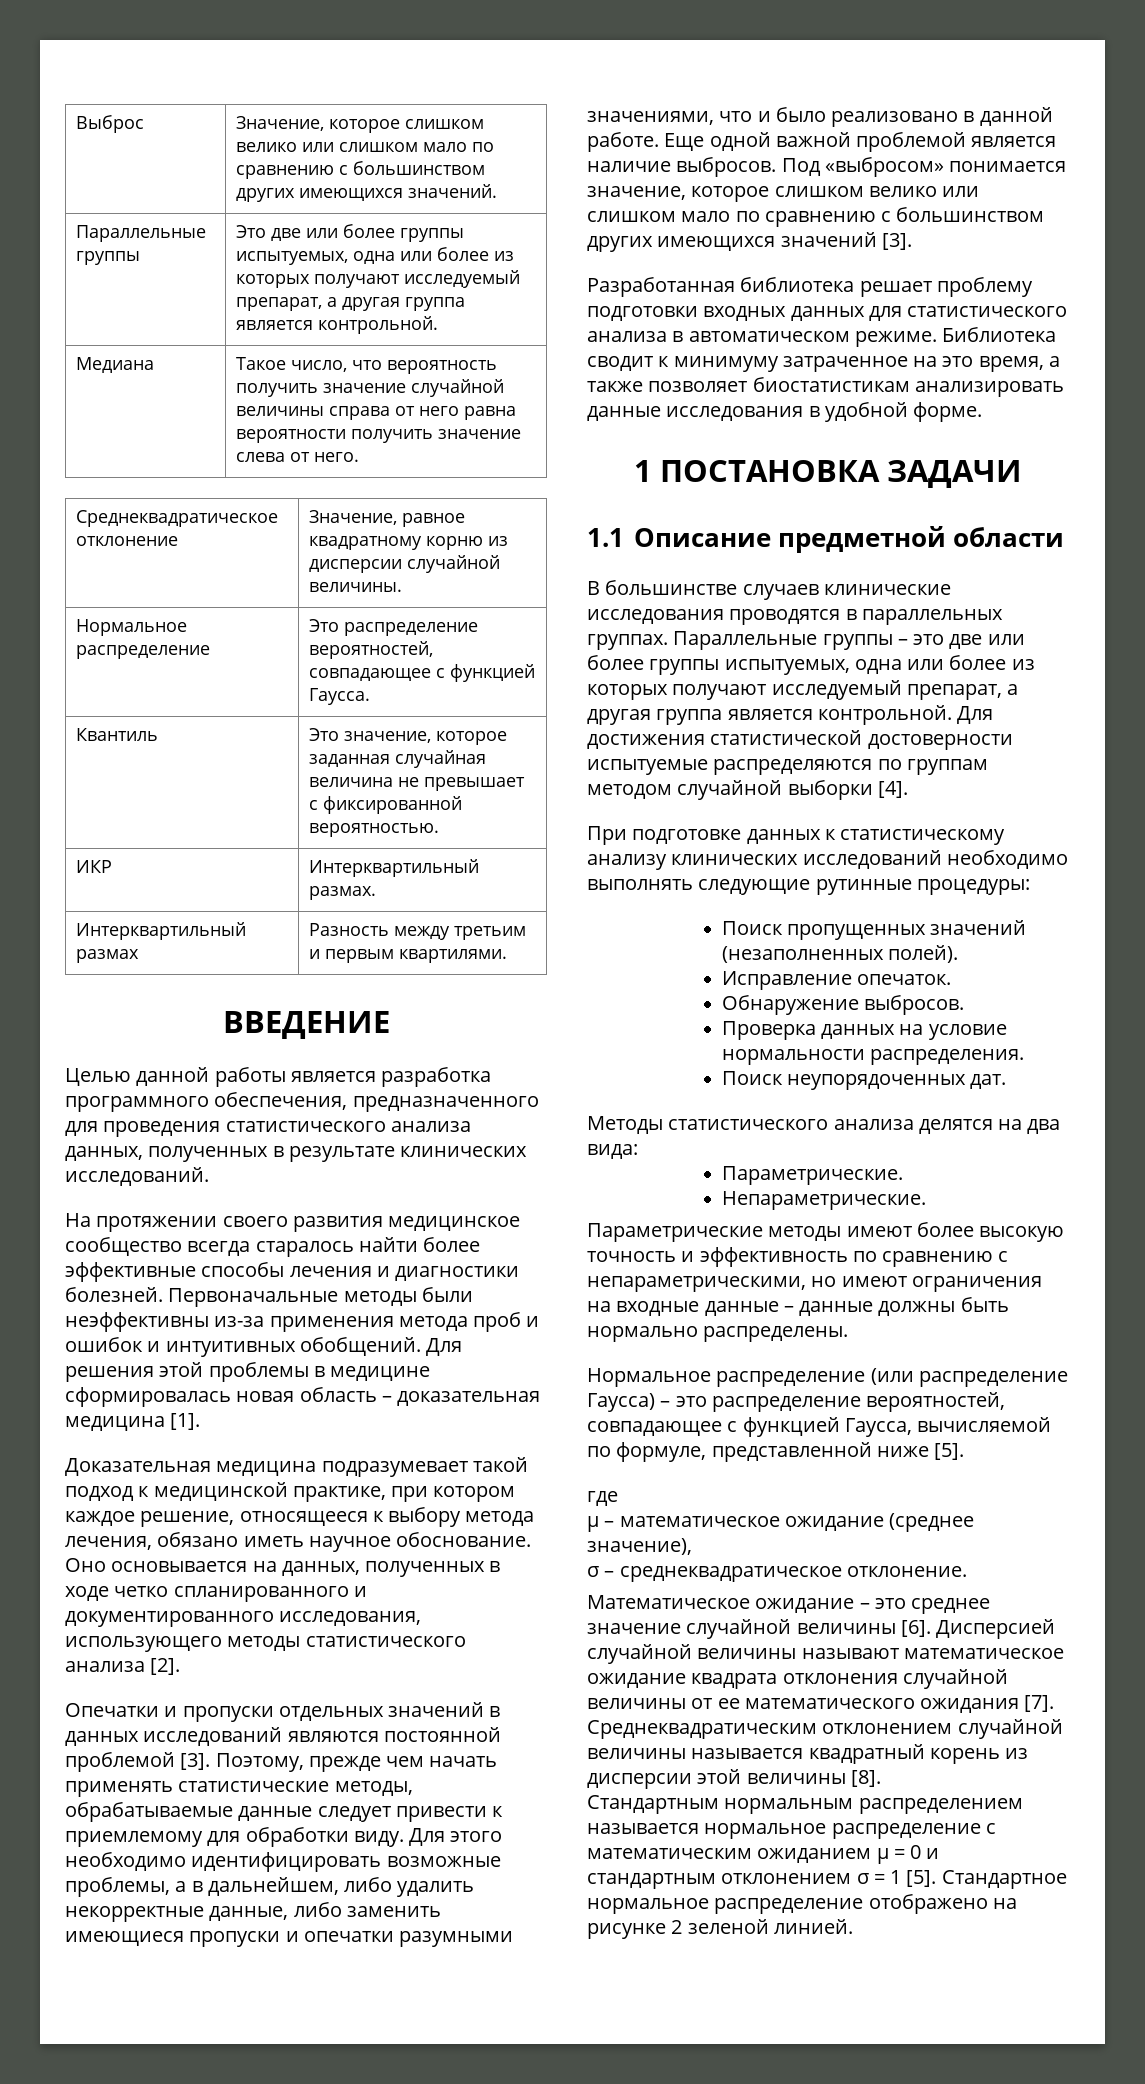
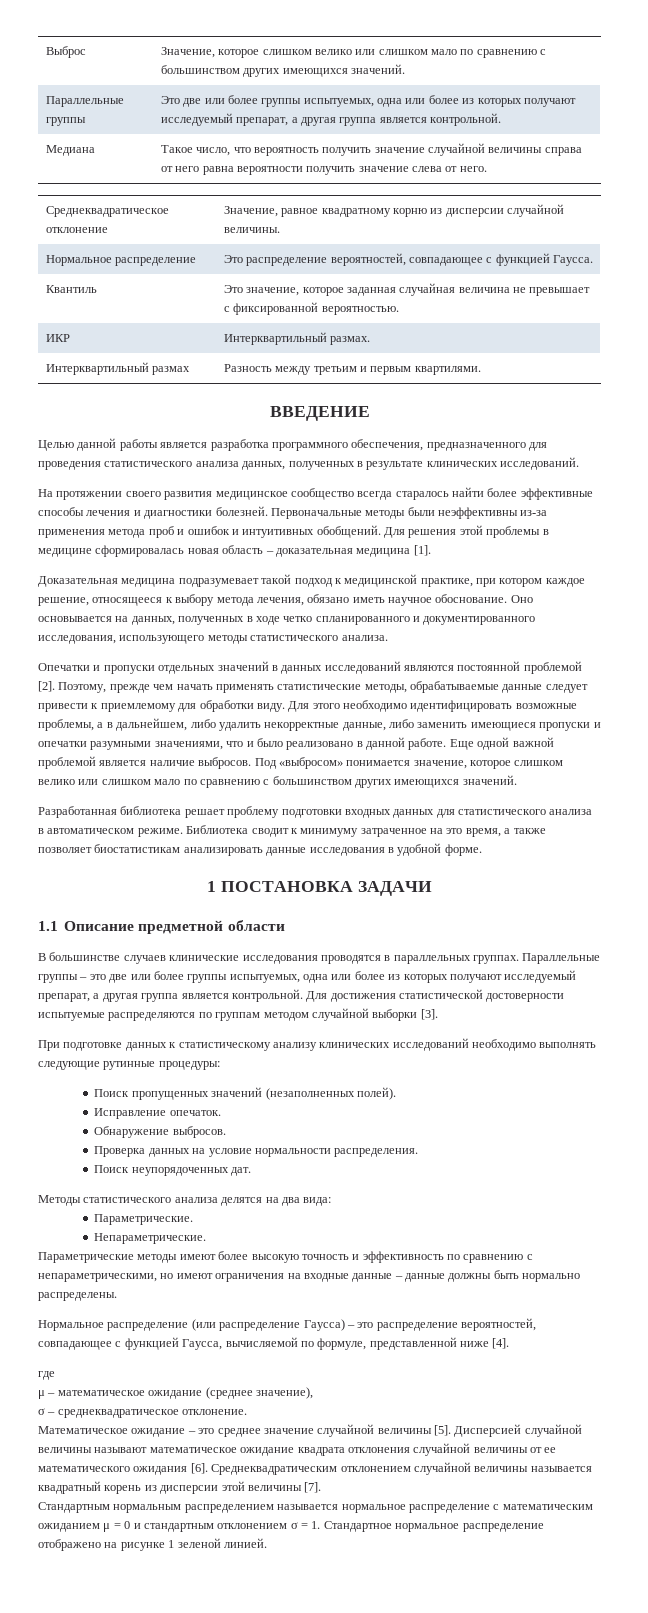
[65,1658,181,1675] анализа [2]. -> [341,635,388,641] анализа.
[180,1753,211,1770] [3]. -> [38,681,55,692] [2].
[780,232,912,250] значений [3]. -> [462,775,517,785] значений.
[877,781,908,798] [4]. -> [420,1009,438,1020] [3].
[934,1443,965,1460] [5]. -> [492,1338,510,1349] [4].
[900,1620,931,1637] [6]. -> [434,1425,451,1436] [5].
[1024,1695,1055,1712] [7]. -> [190,1463,208,1474] [6].
[850,1770,881,1787] [8]. -> [304,1482,322,1493] [7].
[890,1870,937,1887] 1 [5]. -> [311,1521,321,1529] 1.
[671,1920,683,1934] 2 -> [168,1540,175,1548] 1

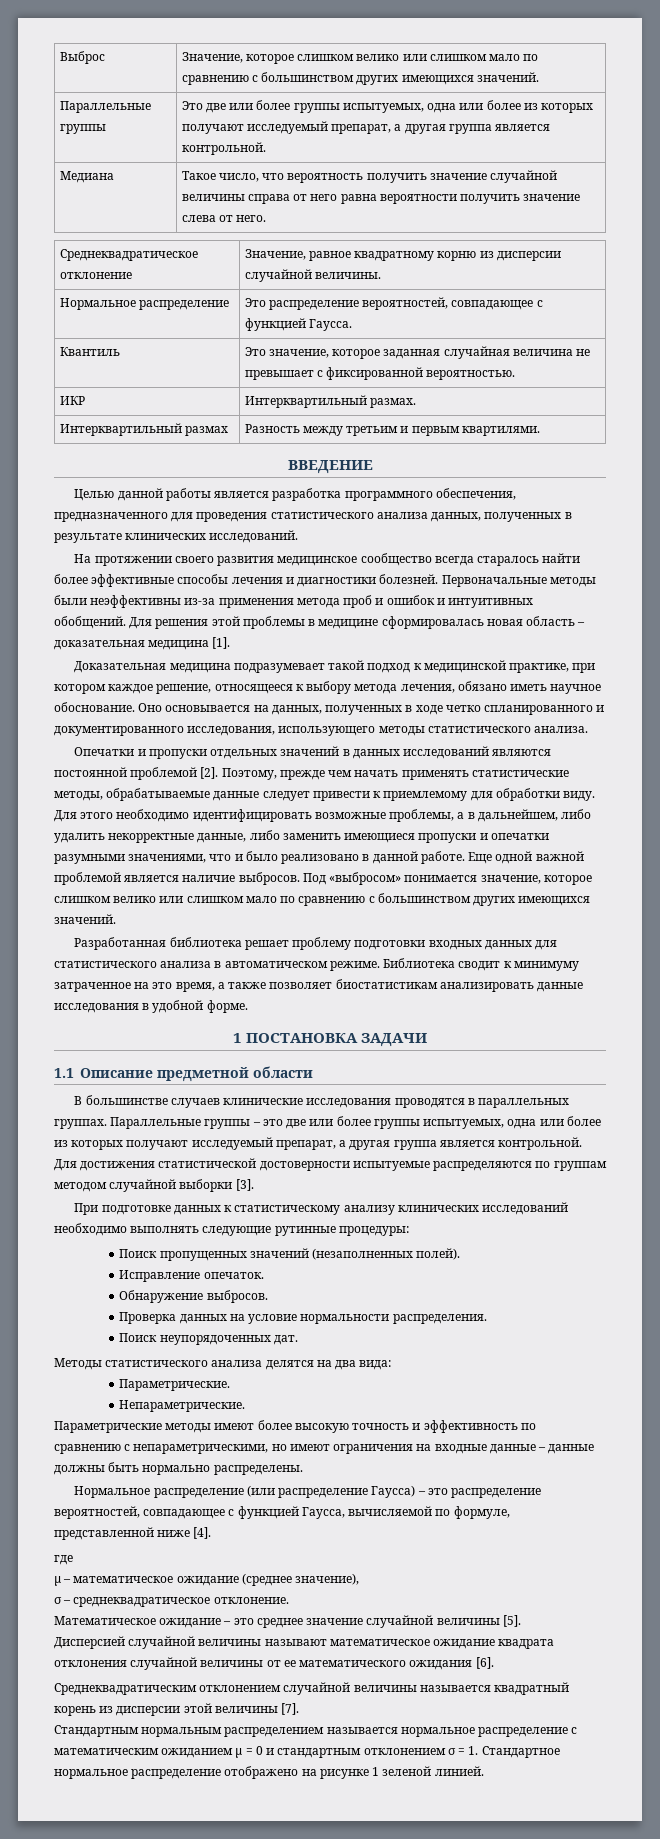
(451, 1430) none -> (521, 1621) //
(208, 1468) none -> (494, 1663) //

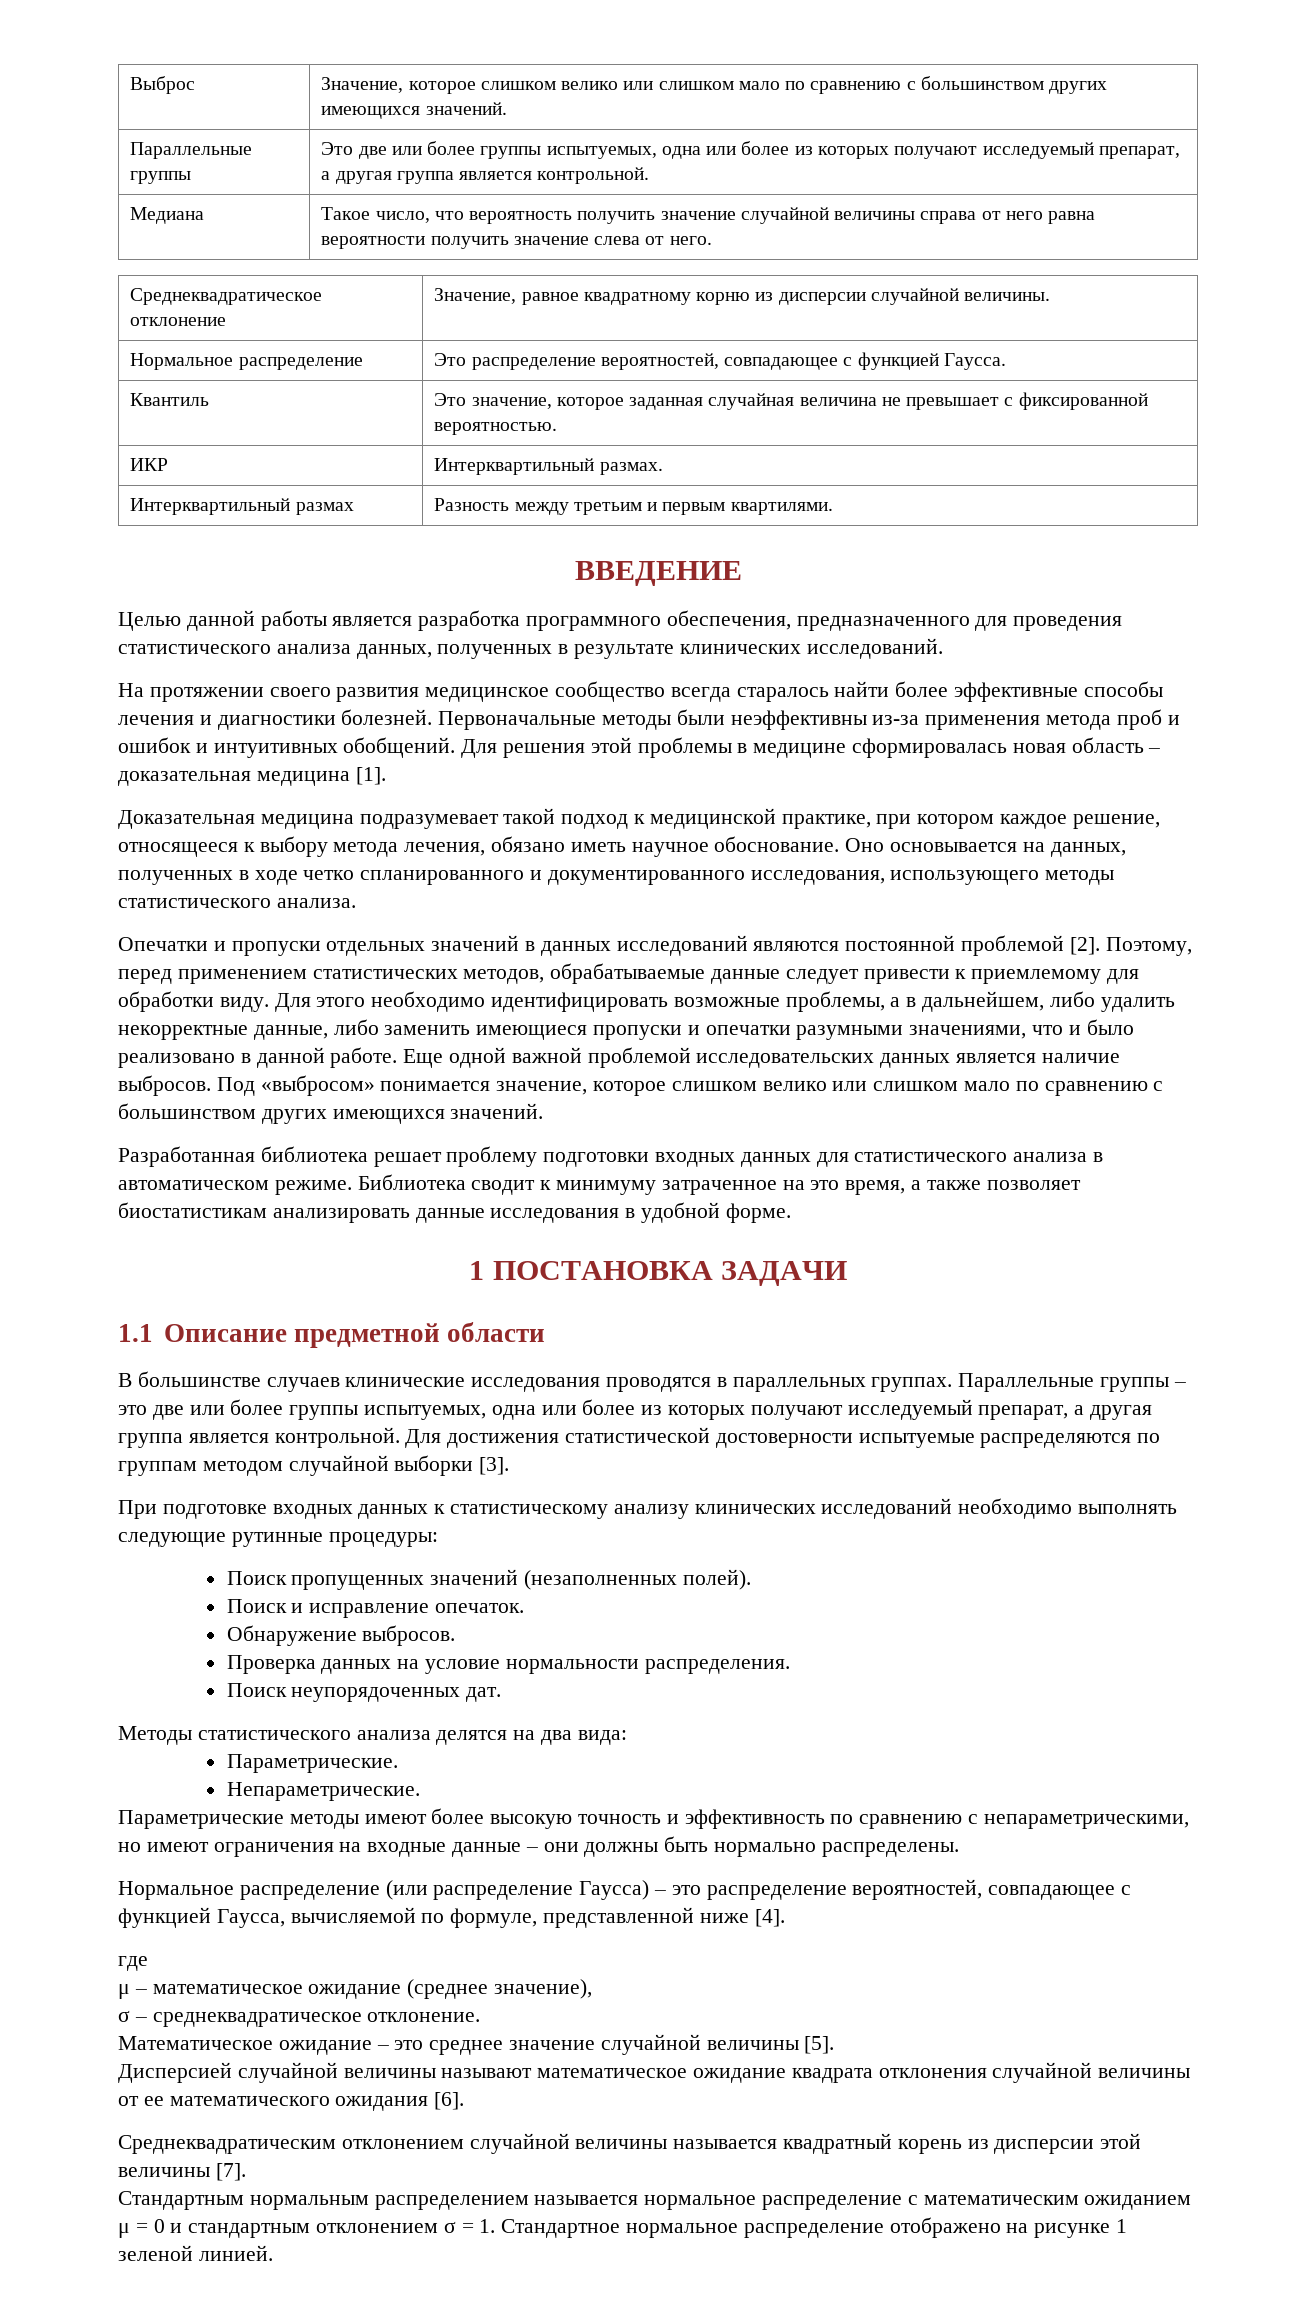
[279,770,569,780] [54,791,103,801] прежде чем начать применять статистические методы, -> [118,969,545,984] перед применением статистических методов,
(121, 878) none -> [696,1053,951,1068] исследовательских данных
(171, 1210) none -> [272,1504,353,1519] входных
[119,1270,201,1282] Исправление -> [226,1599,430,1618] Поиск и исправление
[548,1444,595,1454] данные -> [543,1842,579,1852] они

